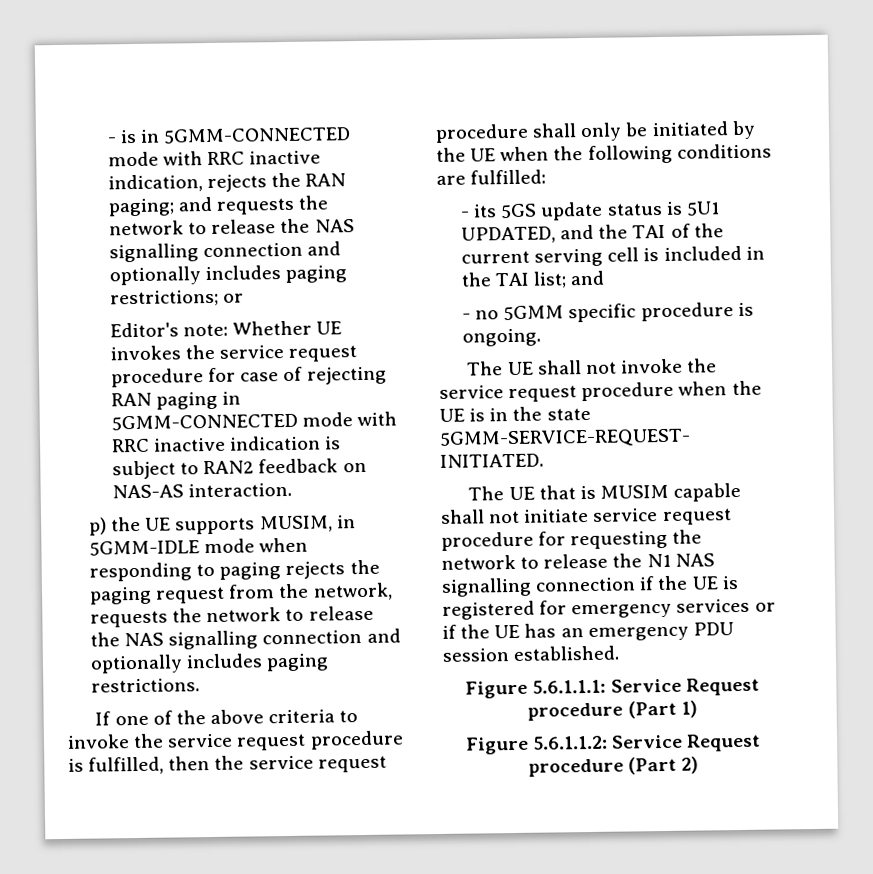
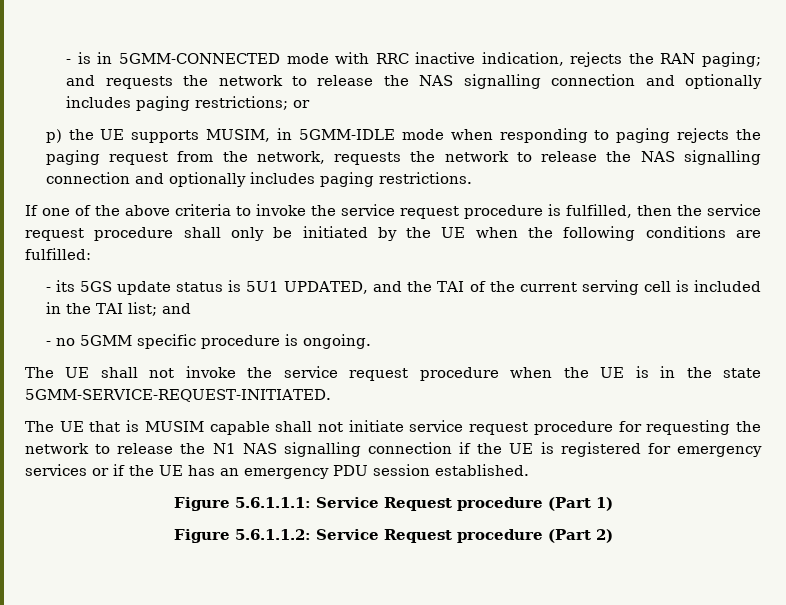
[110,320,343,338] [110,344,358,362] [111,366,387,388] [111,391,242,410] [111,411,398,431] [112,435,342,453] [112,458,367,480] [112,482,293,499] // Editor's note: Whether UE invokes the service request procedure for case of rejecting RAN paging in 5GMM-CONNECTED mode with RRC inactive indication is subject to RAN2 feedback on NAS-AS interaction. -> (311, 104) none

